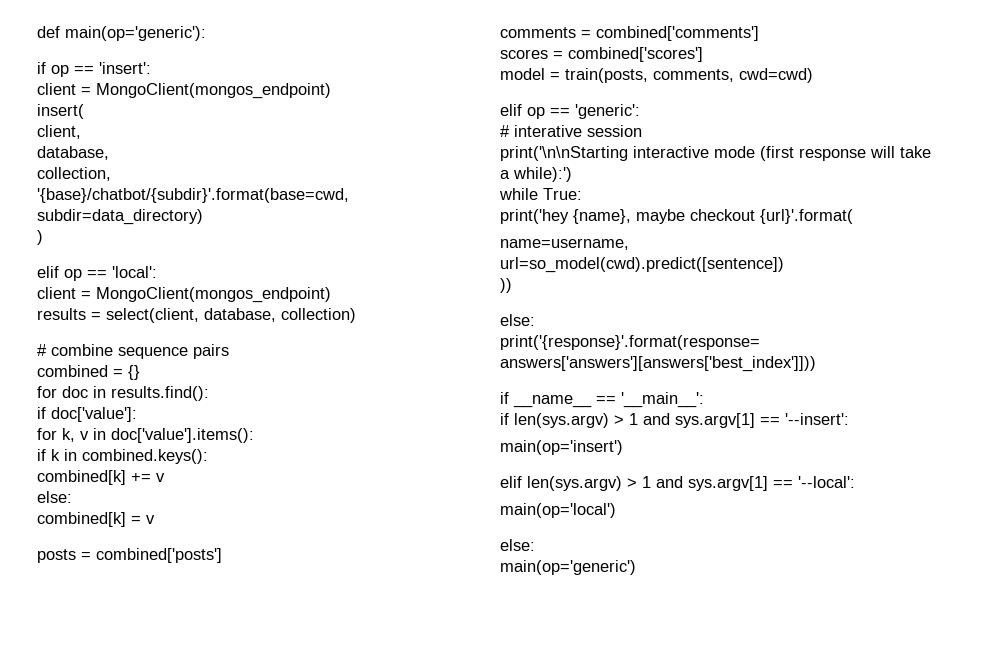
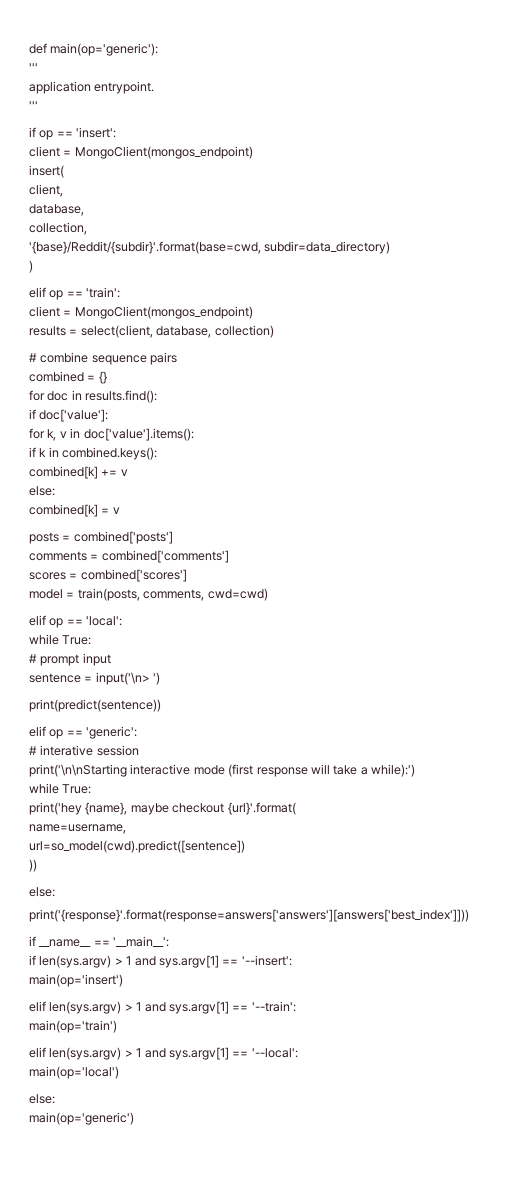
(206, 33) none -> [29,63,38,72] [29,81,155,94] [29,101,38,110] // ''' // application entrypoint. // '''
[37,188,349,203] '{base}/chatbot/{subdir}'.format(base=cwd, -> [29,241,261,254] '{base}/Reddit/{subdir}'.format(base=cwd,
[112,266,157,278] 'local': -> [86,287,121,298] 'train':
(813, 75) none -> [29,615,123,628] [29,634,92,645] [29,653,111,666] [29,672,161,685] [29,699,161,712] // elif op == 'local': // while True: // # prompt input // sentence = input('\n> ') // print(predict(sentence))
(623, 447) none -> [29,1001,296,1014] [29,1020,117,1033] // elif len(sys.argv) > 1 and sys.argv[1] == '--train': // main(op='train')

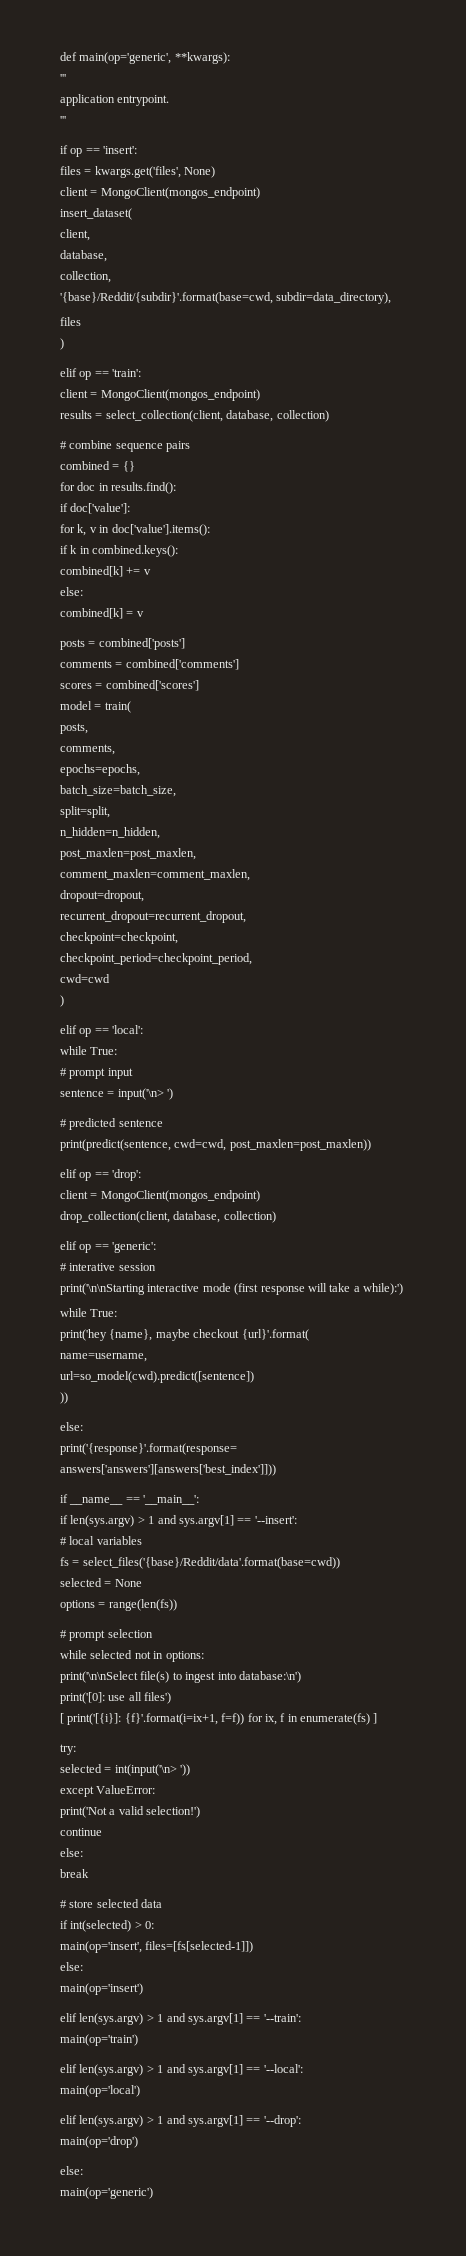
[50,43,159,56] main(op='generic'): -> [79,52,230,64] main(op='generic', **kwargs):
[29,146,253,159] [29,165,64,178] // client = MongoClient(mongos_endpoint) // insert( -> [60,166,216,178] [60,187,260,199] [60,208,132,220] // files = kwargs.get('files', None) // client = MongoClient(mongos_endpoint) // insert_dataset(
[264,241,391,254] subdir=data_directory) -> [276,292,392,304] [60,317,81,326] subdir=data_directory), // files
[80,325,153,338] select(client, -> [105,410,223,422] select_collection(client,
[77,588,140,601] train(posts, -> [104,701,131,713] [60,723,88,734] train( // posts, //
[207,588,268,601] cwd=cwd) -> [60,764,140,776] [60,785,176,797] [60,806,110,818] [60,827,160,839] [60,848,196,860] [60,869,250,881] [60,890,144,902] [60,911,246,923] [60,932,178,944] [60,953,252,965] [60,974,110,983] [60,995,64,1007] // epochs=epochs, // batch_size=batch_size, // split=split, // n_hidden=n_hidden, // post_maxlen=post_maxlen, // comment_maxlen=comment_maxlen, // dropout=dropout, // recurrent_dropout=recurrent_dropout, // checkpoint=checkpoint, // checkpoint_period=checkpoint_period, // cwd=cwd // )
[29,699,161,712] print(predict(sentence)) -> [60,1118,163,1130] [60,1139,371,1151] [60,1169,142,1181] [60,1190,260,1202] [60,1211,276,1223] # predicted sentence // print(predict(sentence, cwd=cwd, post_maxlen=post_maxlen)) // elif op == 'drop': // client = MongoClient(mongos_endpoint) // drop_collection(client, database, collection)
(292, 960) none -> [60,1536,142,1545] [60,1557,340,1569] [60,1578,142,1587] [60,1599,177,1611] [60,1629,153,1641] [60,1650,204,1662] [60,1671,301,1683] [60,1692,172,1704] [60,1713,378,1725] [60,1744,76,1755] [60,1764,191,1776] [60,1785,156,1797] [60,1806,201,1818] [60,1828,102,1836] [60,1848,83,1857] [60,1869,89,1878] [60,1899,163,1908] [60,1920,155,1932] [60,1941,254,1953] [60,1962,83,1971] // # local variables // fs = select_files('{base}/Reddit/data'.format(base=cwd)) // selected = None // options = range(len(fs)) // # prompt selection // while selected not in options: // print('\n\nSelect file(s) to ingest into database:\n') // print('[0]: use all files') // [ print('[{i}]: {f}'.format(i=ix+1, f=f)) for ix, f in enumerate(fs) ] // try: // selected = int(input('\n> ')) // except ValueError: // print('Not a valid selection!') // continue // else: // break // # store selected data // if int(selected) > 0: // main(op='insert', files=[fs[selected-1]]) // else:
(119, 1072) none -> [60,2115,301,2127] [60,2136,138,2148] // elif len(sys.argv) > 1 and sys.argv[1] == '--drop': // main(op='drop')

